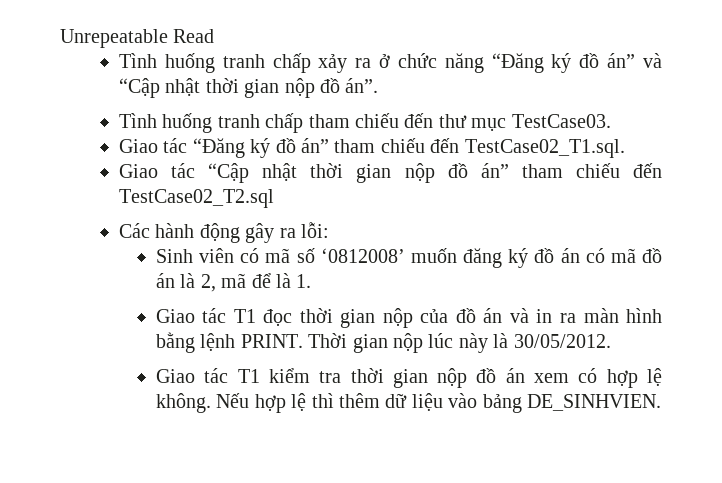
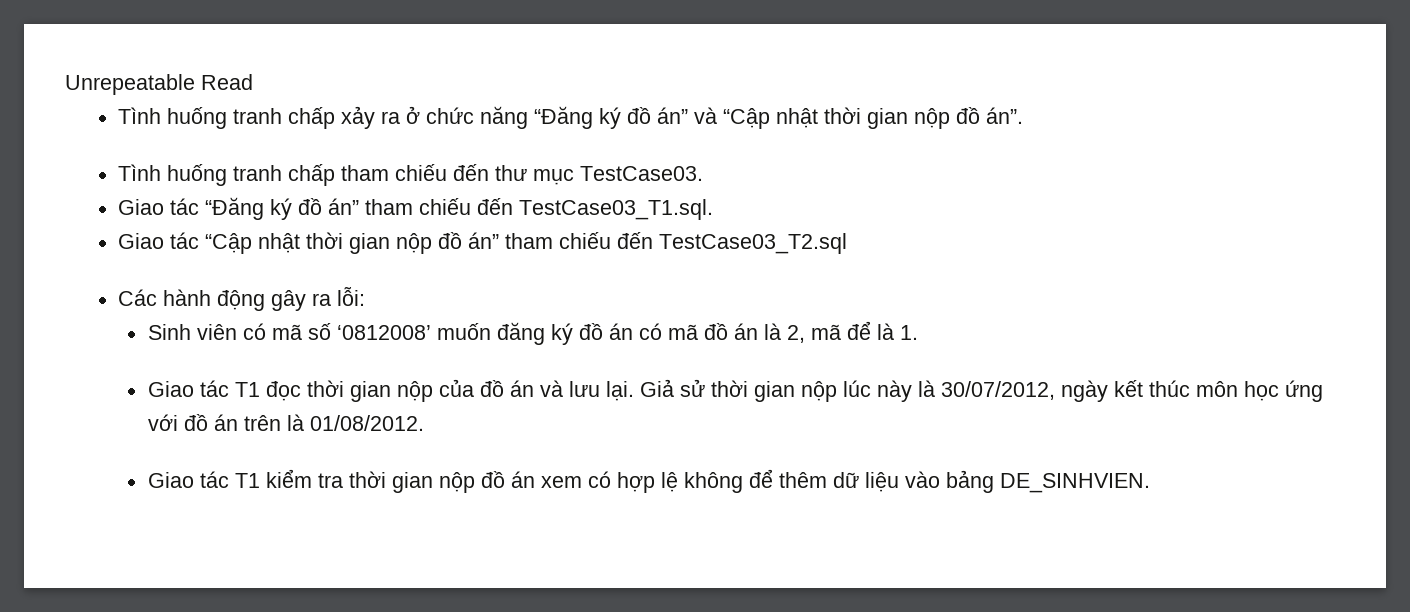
[464,139,625,158] TestCase02_T1.sql. -> [519,199,714,220] TestCase03_T1.sql.
[118,189,274,208] TestCase02_T2.sql -> [659,233,848,254] TestCase03_T2.sql
[536,308,662,323] [155,332,348,353] in ra màn hình bằng lệnh PRINT. Thời -> [568,379,748,401] lưu lại. Giả sử thời
[513,334,611,348] 30/05/2012. -> [940,380,1323,402] [147,414,424,431] 30/07/2012, ngày kết thúc môn học ứng với đồ án trên là 01/08/2012.
[155,393,334,413] không. Nếu hợp lệ thì -> [683,469,773,493] không để

